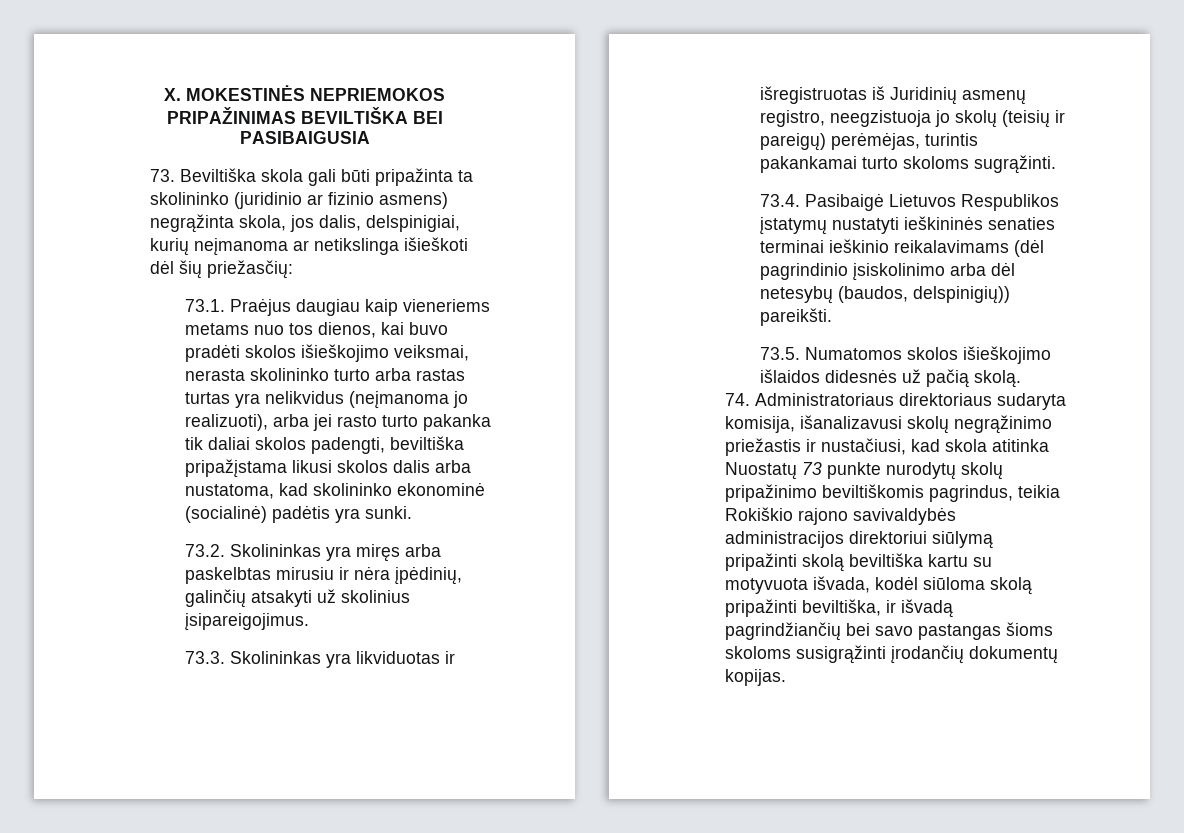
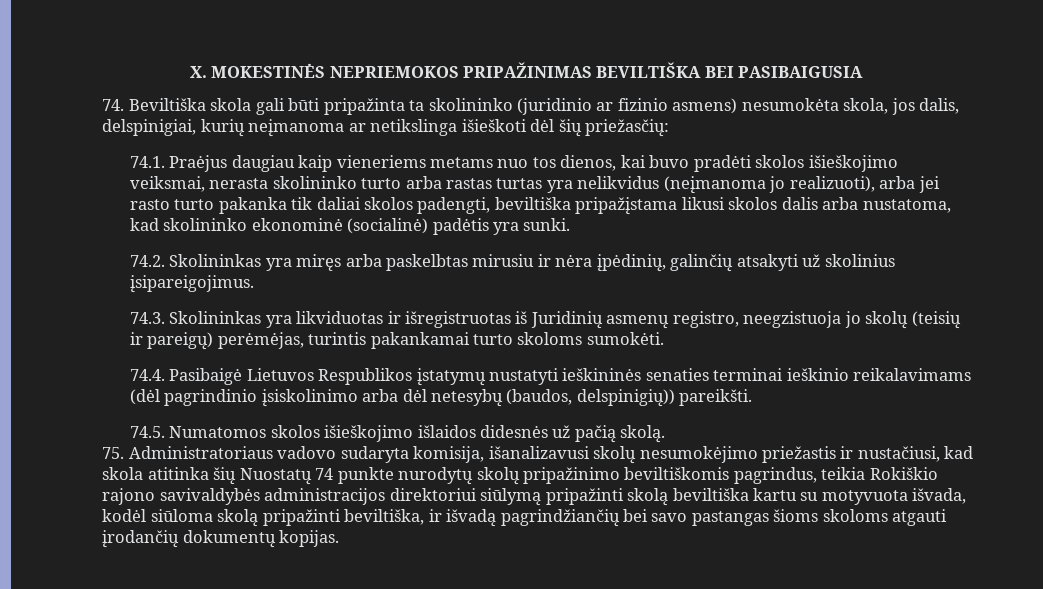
[149,169,175,182] 73. -> [102,99,125,111] 74.
[149,214,234,233] negrąžinta -> [741,98,839,111] nesumokėta
[184,299,225,312] 73.1. -> [129,156,165,168] 74.1.
[184,544,225,557] 73.2. -> [129,255,165,267] 74.2.
[184,651,225,664] 73.3. -> [129,312,165,324] 74.3.
[973,155,1056,174] [759,194,800,207] sugrąžinti. // 73.4. -> [586,332,664,345] [129,369,165,381] sumokėti. // 74.4.
[759,347,800,360] 73.5. -> [129,426,165,438] 74.5.
[724,393,992,406] 74. Administratoriaus direktoriaus -> [102,446,337,459] 75. Administratoriaus vadovo
[953,415,1052,434] negrąžinimo -> [639,446,758,463] nesumokėjimo
[724,462,822,480] Nuostatų 73 -> [213,467,334,485] šių Nuostatų 74
[795,645,886,664] susigrąžinti -> [892,509,948,526] atgauti

